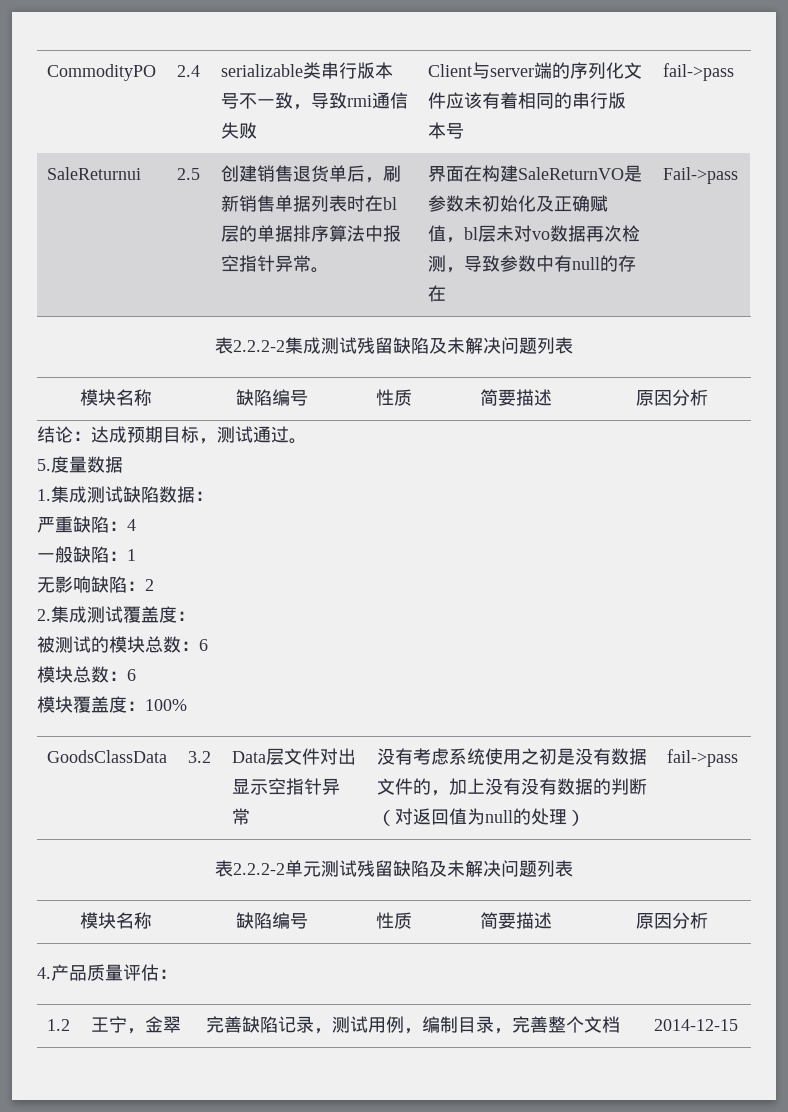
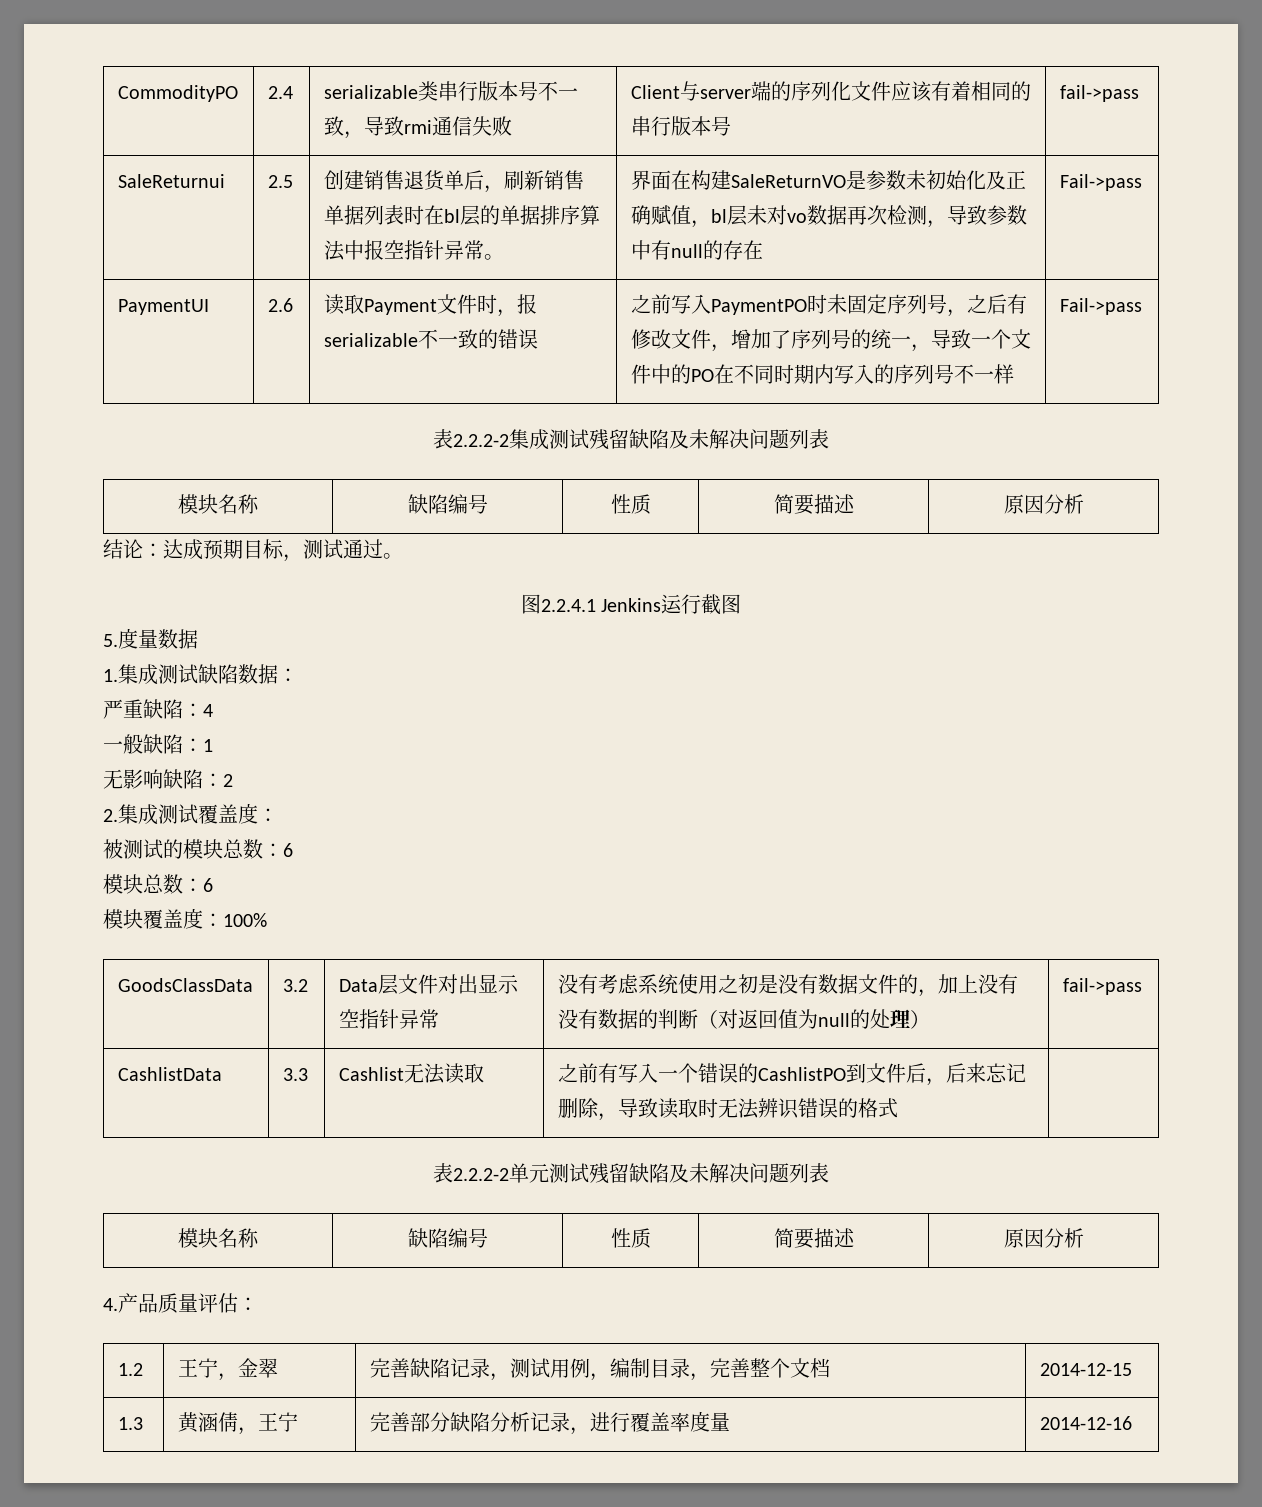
(739, 175) none -> [117,299,209,315] [267,298,293,312] [323,294,537,317] [323,329,538,349] [630,294,1027,317] [630,329,1031,352] [630,364,1014,384] [1059,298,1142,315] // PaymentUI | 2.6 | 读取Payment文件时，报serializable不一致的错误 | 之前写入PaymentPO时未固定序列号，之后有修改文件，增加了序列号的统一，导致一个文件中的PO在不同时期内写入的序列号不一样 | Fail->pass
(307, 441) none -> [520,594,742,615] // 图2.2.4.1 Jenkins运行截图
(739, 758) none -> [117,1067,222,1081] [282,1068,308,1081] [338,1063,484,1084] [557,1063,1026,1086] [557,1098,898,1121] // CashlistData | 3.3 | Cashlist无法读取 | 之前有写入一个错误的CashlistPO到文件后，后来忘记删除，导致读取时无法辨识错误的格式 |
(739, 1025) none -> [117,1417,143,1430] [177,1412,298,1435] [369,1411,730,1435] [1039,1416,1132,1430] // 1.3 | 黄涵倩，王宁 | 完善部分缺陷分析记录，进行覆盖率度量 | 2014-12-16

